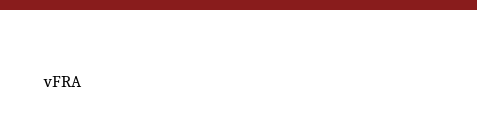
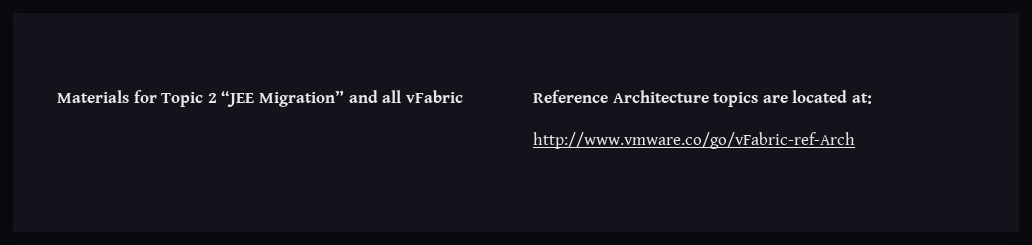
[43,76,82,87] vFRA -> [57,90,872,107] [533,132,855,149] Materials for Topic 2 “JEE Migration” and all vFabric Reference Architecture topics are located at: // http://www.vmware.co/go/vFabric-ref-Arch

